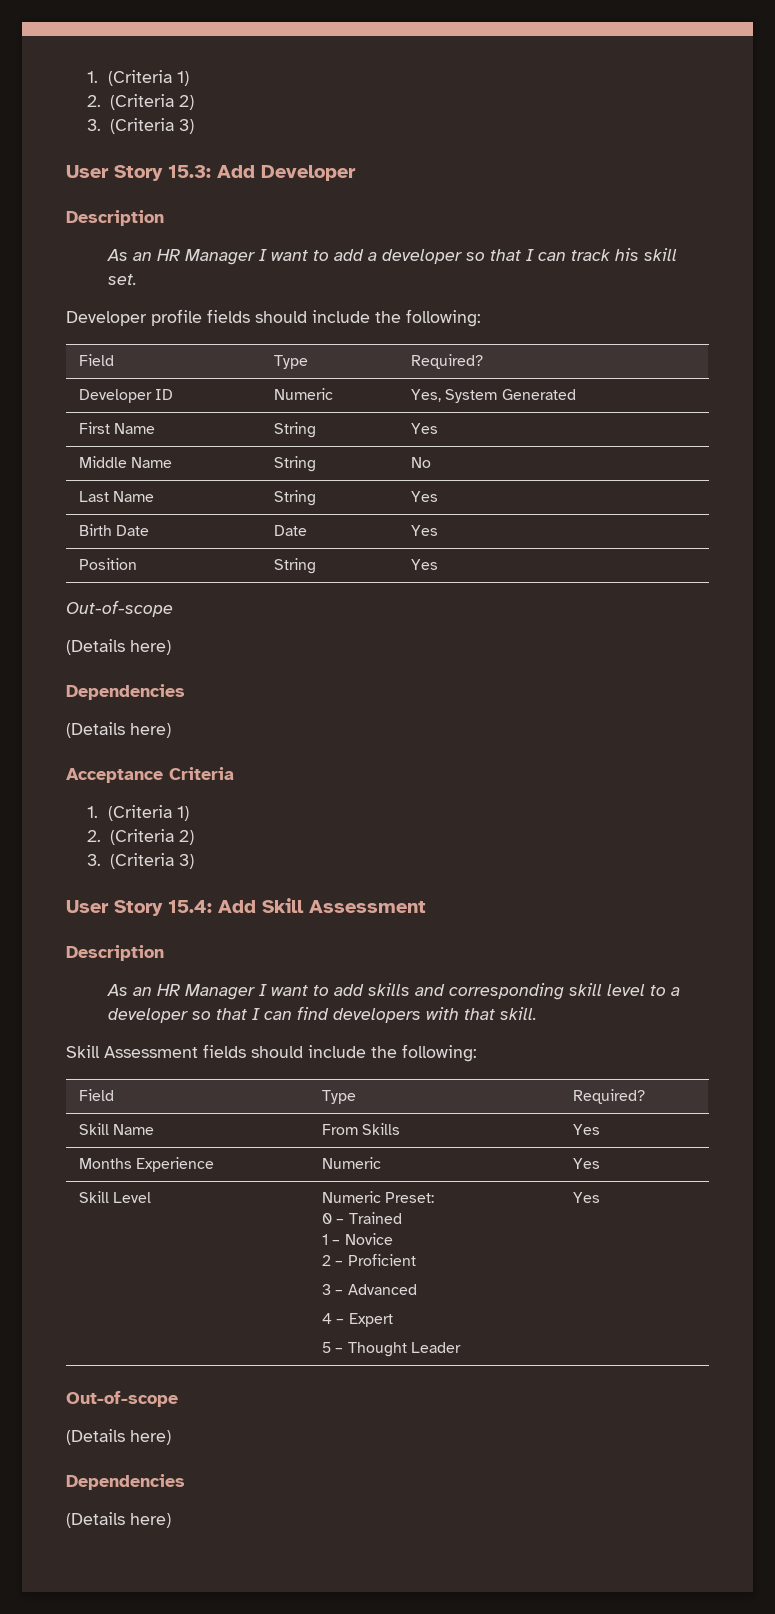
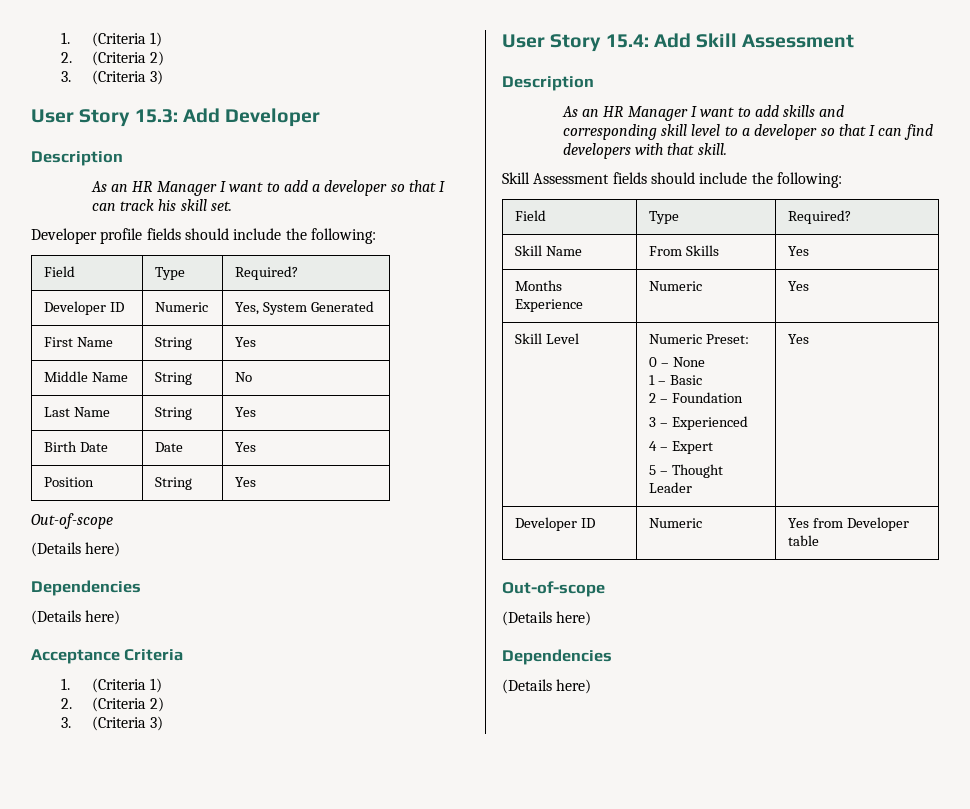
[336,1212,402,1224] – Trained -> [660,357,705,367] – None
[344,1233,393,1245] Novice -> [669,375,702,385] Basic
[347,1254,416,1266] Proficient -> [671,392,743,403] Foundation
[347,1284,417,1295] Advanced -> [671,416,748,430] Experienced
(600, 1197) none -> [514,517,595,531] [648,518,702,528] [787,517,909,531] [787,535,819,546] // Developer ID | Numeric | Yes from Developer table

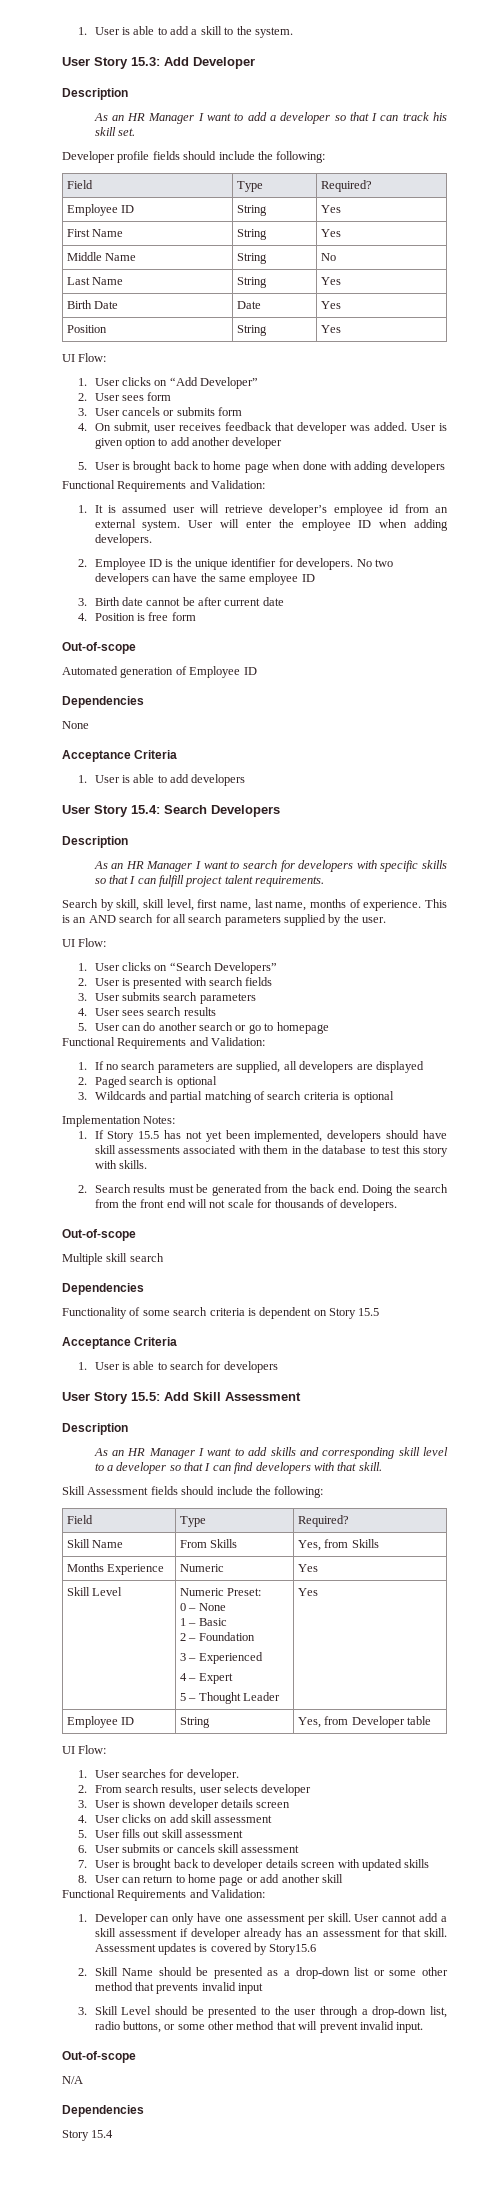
[61,32,162,47] [61,51,164,66] [61,70,163,85] 1. (Criteria 1) // 2. (Criteria 2) // 3. (Criteria 3) -> [78,26,293,38] 1. User is able to add a skill to the system.
[43,301,124,315] [154,302,208,312] [234,301,374,315] Developer ID | Numeric | Yes, System Generated -> [67,204,135,216] [237,205,268,216] [321,205,342,213] Employee ID | String | Yes
[31,513,113,529] [31,542,121,557] [31,580,141,596] [31,610,121,625] [31,649,184,664] [61,678,162,693] [61,697,164,712] [61,716,163,731] [502,34,649,52] Out-of-scope // (Details here) // Dependencies // (Details here) // Acceptance Criteria // 1. (Criteria 1) // 2. (Criteria 2) // 3. (Criteria 3) // User Story 15.4: -> [62,353,107,362] [78,377,259,389] [78,392,172,401] [78,407,243,416] [78,422,447,434] [94,437,283,449] [78,461,445,473] [62,480,266,492] [78,504,448,516] [94,519,448,531] [94,534,152,546] [78,558,393,570] [94,573,315,585] [78,597,284,606] [78,612,196,621] [62,642,136,654] [62,666,257,678] [62,696,144,708] [62,721,89,729] [62,750,178,762] [78,774,246,786] [62,805,280,817] [62,836,128,848] [93,860,447,872] [94,875,325,887] [62,899,448,911] [62,914,387,926] [62,938,107,947] [78,962,278,974] [78,977,273,989] [78,992,256,1004] [78,1007,216,1016] [78,1022,329,1034] [62,1037,266,1049] [78,1061,424,1073] [78,1076,217,1088] [78,1091,394,1103] [62,1115,176,1127] [78,1130,447,1142] [94,1145,449,1157] [94,1160,147,1169] [78,1184,448,1196] [94,1199,398,1211] [62,1229,136,1241] [62,1253,164,1265] [62,1283,144,1295] [62,1307,380,1319] [62,1337,178,1349] [78,1361,278,1373] [62,1392,160,1404] UI Flow: // 1. User clicks on “Add Developer” // 2. User sees form // 3. User cancels or submits form // 4. On submit, user receives feedback that developer was added. User is given option to add another developer // 5. User is brought back to home page when done with adding developers // Functional Requirements and Validation: // 1. It is assumed user will retrieve developer’s employee id from an external system. User will enter the employee ID when adding developers. // 2. Employee ID is the unique identifier for developers. No two developers can have the same employee ID // 3. Birth date cannot be after current date // 4. Position is free form // Out-of-scope // Automated generation of Employee ID // Dependencies // None // Acceptance Criteria // 1. User is able to add developers // User Story 15.4: Search Developers // Description // As an HR Manager I want to search for developers with specific skills so that I can fulfill project talent requirements. // Search by skill, skill level, first name, last name, months of experience. This is an AND search for all search parameters supplied by the user. // UI Flow: // 1. User clicks on “Search Developers” // 2. User is presented with search fields // 3. User submits search parameters // 4. User sees search results // 5. User can do another search or go to homepage // Functional Requirements and Validation: // 1. If no search parameters are supplied, all developers are displayed // 2. Paged search is optional // 3. Wildcards and partial matching of search criteria is optional // Implementation Notes: // 1. If Story 15.5 has not yet been implemented, developers should have skill assessments associated with them in the database to test this story with skills. // 2. Search results must be generated from the back end. Doing the search from the front end will not scale for thousands of developers. // Out-of-scope // Multiple skill search // Dependencies // Functionality of some search criteria is dependent on Story 15.5 // Acceptance Criteria // 1. User is able to search for developers // User Story 15.5:
[787,246,809,256] Yes -> [298,1539,379,1551] Yes, from Skills
[514,517,595,531] [648,518,702,528] [787,518,809,528] Developer ID | Numeric | Yes -> [67,1716,135,1728] [180,1717,211,1728] [298,1717,322,1728] Employee ID | String | Yes,
[502,581,605,597] [502,611,592,626] [502,649,612,665] [502,679,592,694] // Out-of-scope // (Details here) // Dependencies // (Details here) -> [62,1745,107,1754] [78,1769,239,1781] [78,1784,312,1796] [78,1799,291,1811] [78,1814,273,1823] [78,1829,244,1838] [78,1844,300,1853] [78,1859,430,1871] [78,1874,343,1886] [62,1889,266,1901] [78,1913,447,1925] [94,1928,448,1940] [94,1943,317,1955] [78,1967,449,1979] [94,1982,264,1994] [78,2006,447,2018] [94,2021,424,2033] [62,2051,136,2063] [62,2076,83,2084] [62,2105,144,2117] [62,2130,114,2141] // UI Flow: // 1. User searches for developer. // 2. From search results, user selects developer // 3. User is shown developer details screen // 4. User clicks on add skill assessment // 5. User fills out skill assessment // 6. User submits or cancels skill assessment // 7. User is brought back to developer details screen with updated skills // 8. User can return to home page or add another skill // Functional Requirements and Validation: // 1. Developer can only have one assessment per skill. User cannot add a skill assessment if developer already has an assessment for that skill. Assessment updates is covered by Story15.6 // 2. Skill Name should be presented as a drop-down list or some other method that prevents invalid input // 3. Skill Level should be presented to the user through a drop-down list, radio buttons, or some other method that will prevent invalid input. // Out-of-scope // N/A // Dependencies // Story 15.4

